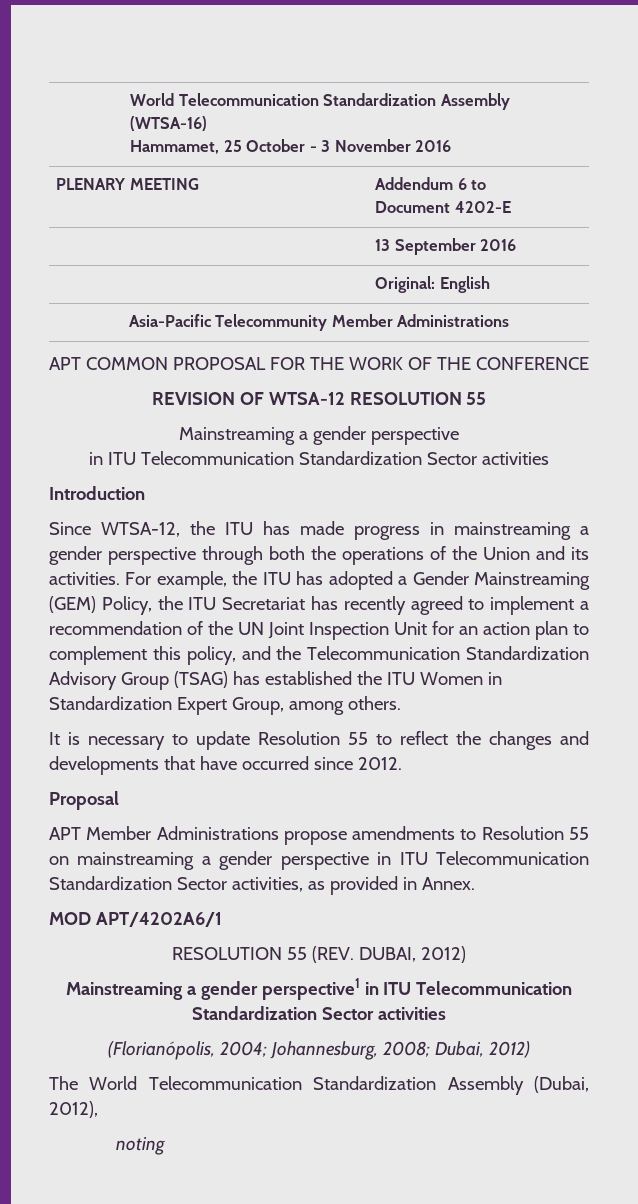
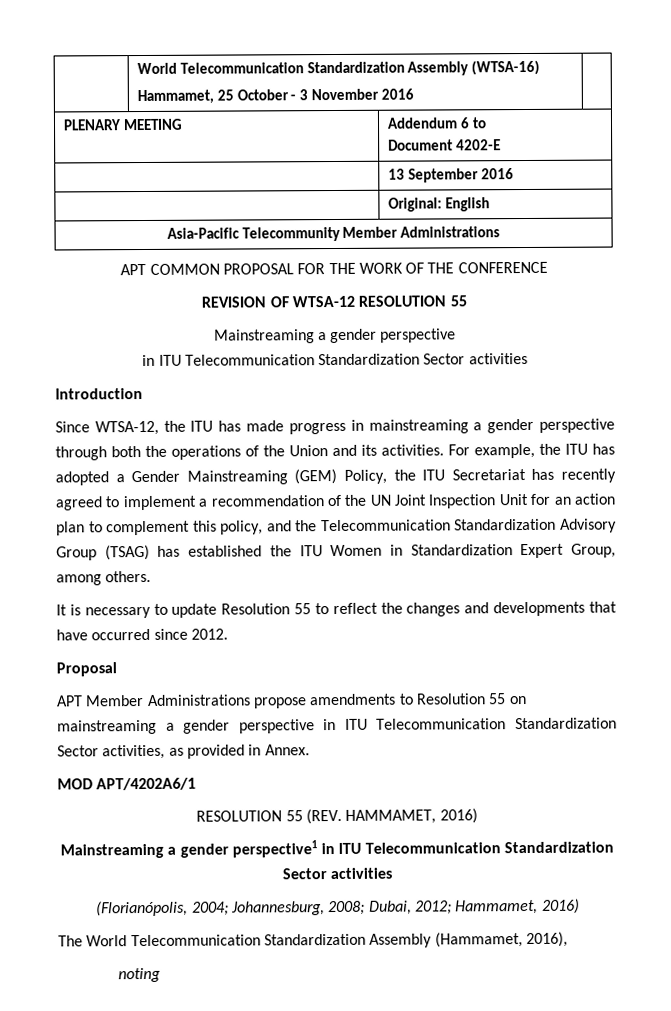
[358,946,466,963] DUBAI, 2012) -> [345,808,478,824] HAMMAMET, 2016)
[488,1041,530,1058] 2012) -> [414,898,580,915] 2012; Hammamet, 2016)
[534,1076,589,1093] [49,1101,98,1118] (Dubai, 2012), -> [434,931,568,948] (Hammamet, 2016),

